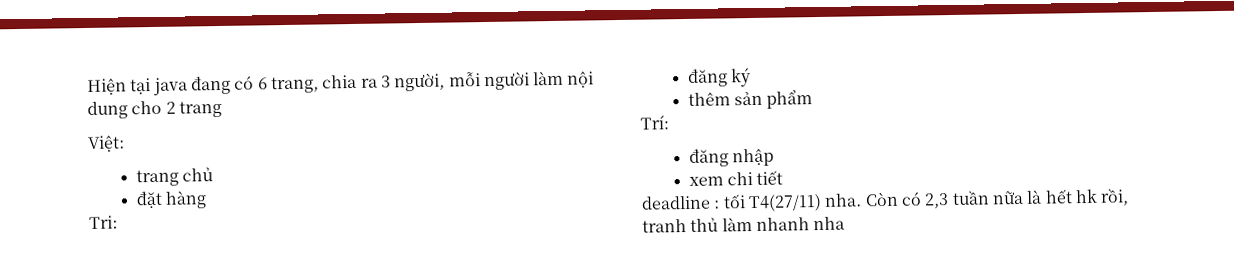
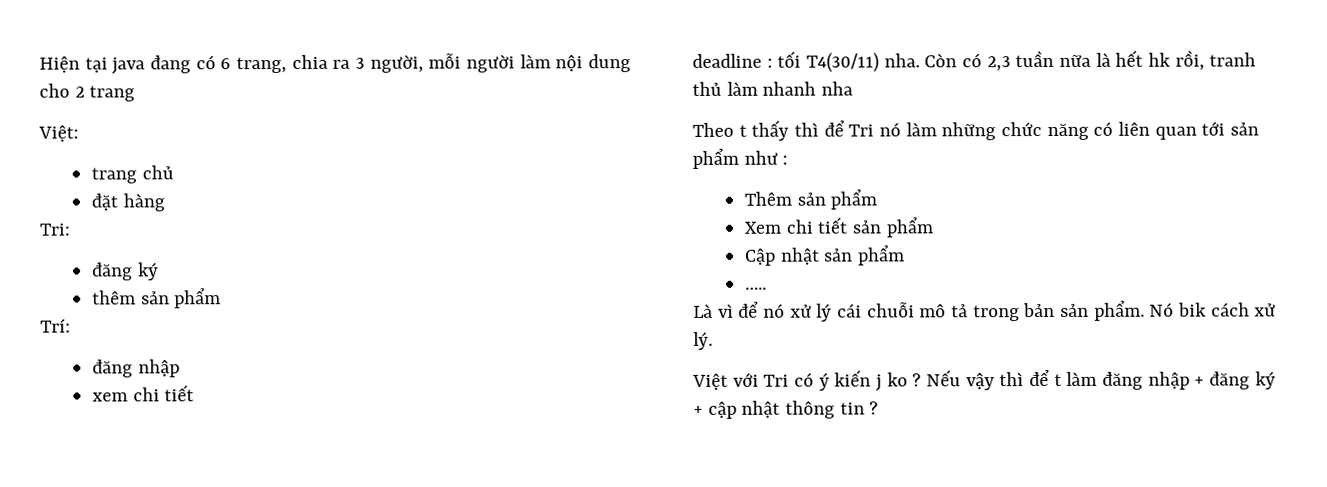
[747,193,822,213] T4(27/11) -> [806,52,880,73] T4(30/11)
(846, 223) none -> [692,120,1260,141] [692,148,789,169] [743,189,878,210] [743,217,933,238] [744,245,905,266] [744,286,767,290] [693,300,1277,322] [693,331,713,350] [692,369,1276,392] [693,400,879,419] // Theo t thấy thì để Tri nó làm những chức năng có liên quan tới sản phẩm như : // Thêm sản phẩm // Xem chi tiết sản phẩm // Cập nhật sản phẩm // ….. // Là vì để nó xử lý cái chuỗi mô tả trong bản sản phẩm. Nó bik cách xử lý. // Việt với Tri có ý kiến j ko ? Nếu vậy thì để t làm đăng nhập + đăng ký + cập nhật thông tin ?

